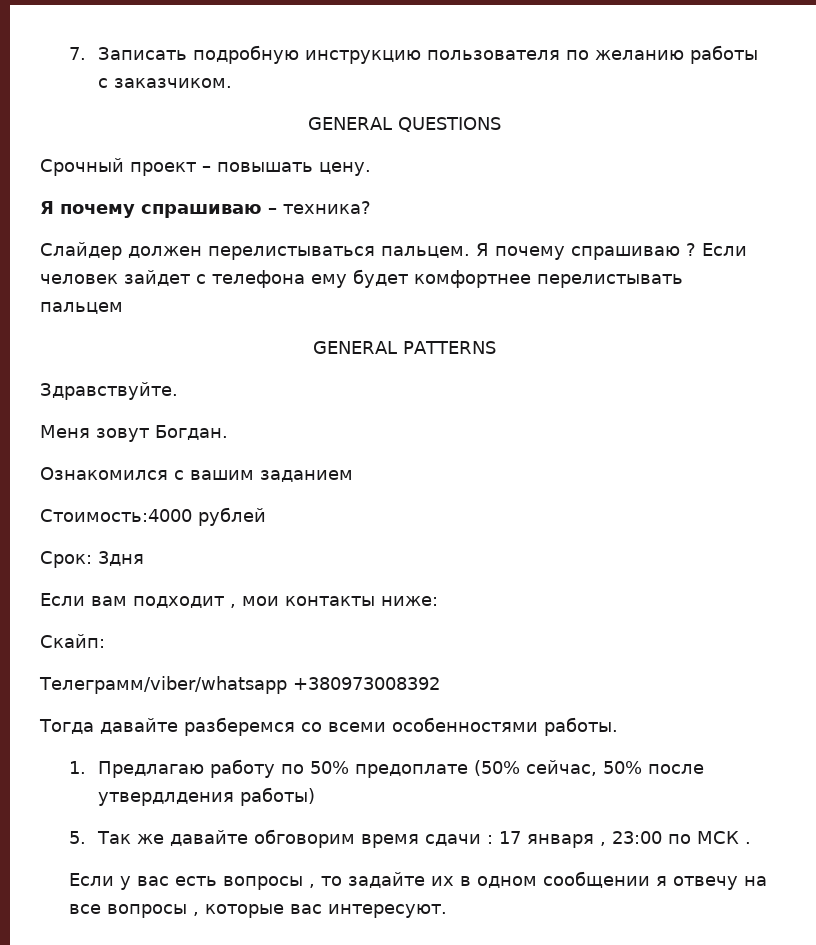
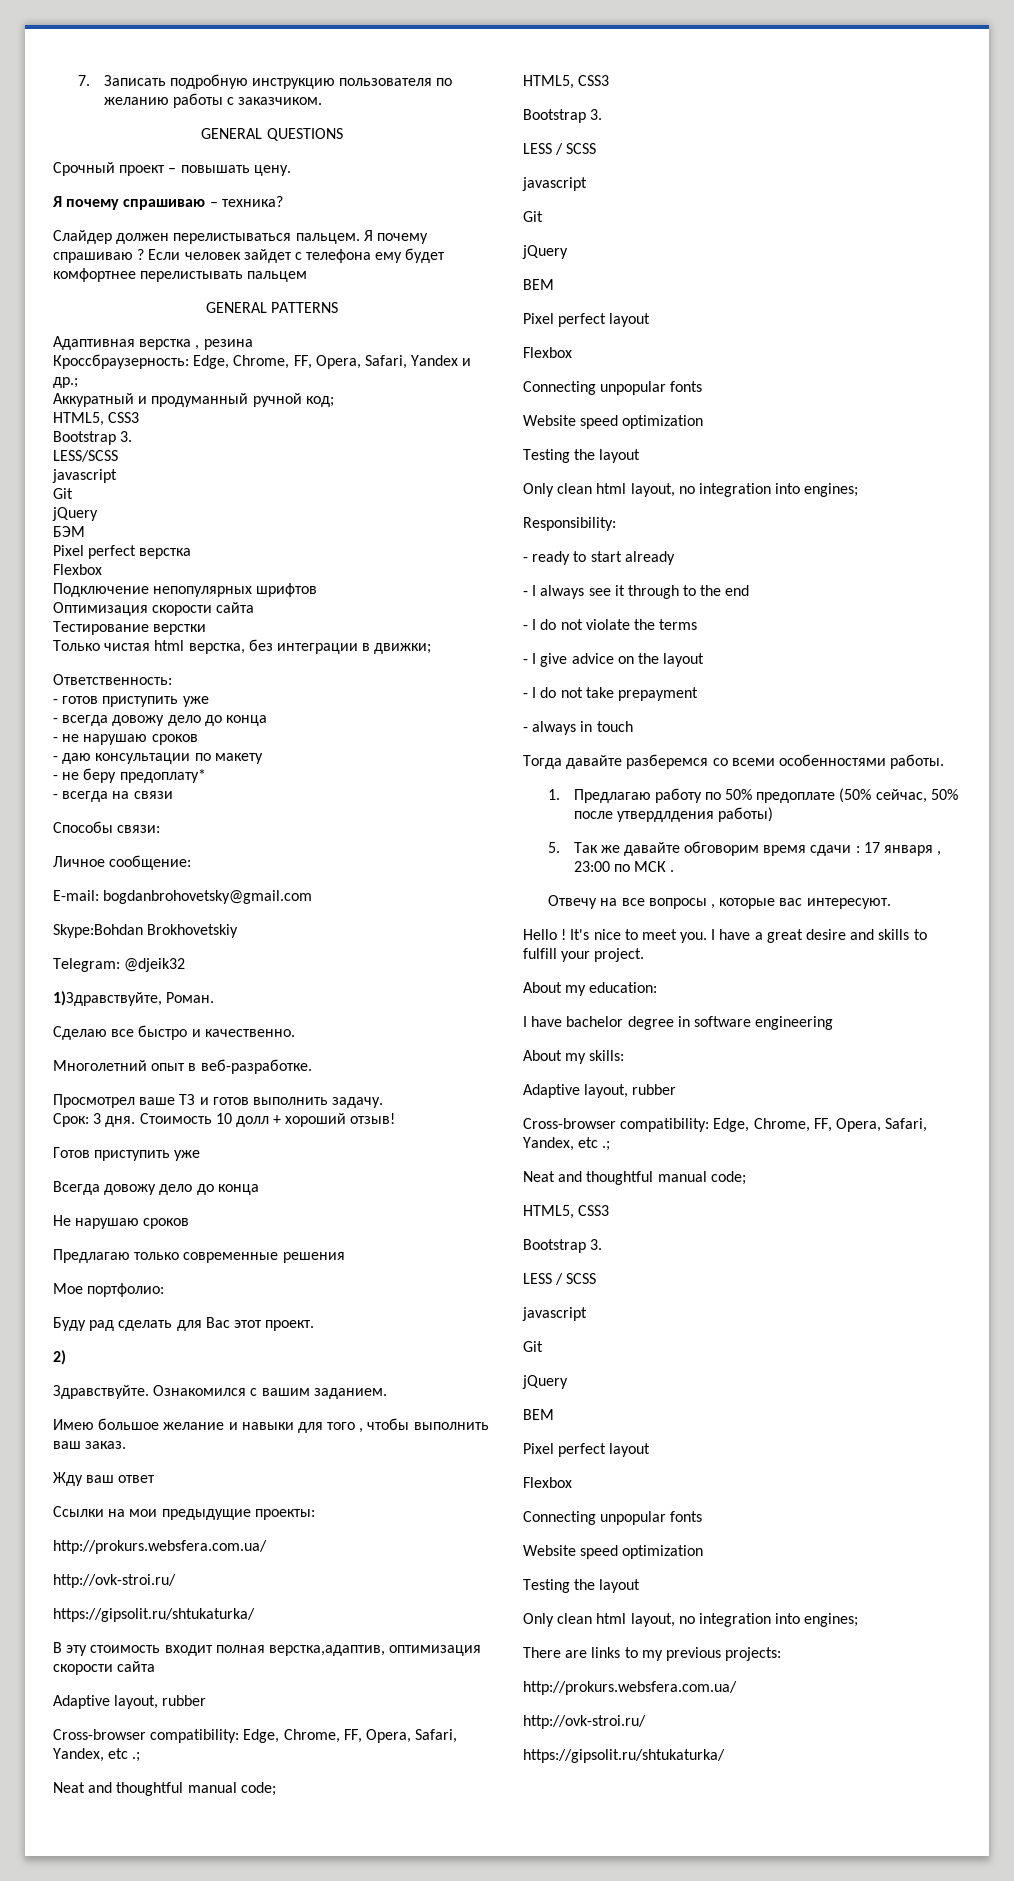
[40,382,178,400] [40,425,228,442] [40,467,353,482] [40,507,266,526] [40,551,144,568] [40,593,438,608] [40,634,105,648] [39,676,440,694] Здравствуйте. // Меня зовут Богдан. // Ознакомился с вашим заданием // Стоимость:4000 рублей // Срок: 3дня // Если вам подходит , мои контакты ниже: // Скайп: // Телеграмм/viber/whatsapp +380973008392 -> [53,336,253,350] [53,354,472,369] [53,377,78,388] [53,393,334,407] [53,412,140,426] [53,431,133,445] [53,450,118,462] [52,469,117,483] [53,488,73,499] [52,507,98,521] [53,526,85,537] [53,545,192,559] [53,564,102,575] [53,583,318,597] [53,602,255,616] [53,621,207,635] [53,639,432,654] [53,674,172,685] [53,696,209,707] [53,715,267,726] [53,734,198,745] [53,753,263,764] [53,768,206,783] [53,791,173,802] [53,821,161,833] [53,855,192,870] [53,890,313,904] [53,924,239,938] [53,958,186,972] [53,991,215,1006] [53,1025,295,1040] [53,1059,312,1074] [53,1094,384,1108] [53,1113,396,1127] [53,1147,201,1161] [53,1181,259,1195] [53,1215,190,1229] [53,1249,345,1263] [53,1283,165,1297] [53,1317,315,1331] [53,1350,66,1365] [53,1385,387,1399] [53,1418,489,1433] [53,1441,127,1449] [53,1472,156,1486] [53,1506,315,1520] [53,1540,267,1554] [53,1574,176,1588] [53,1608,255,1622] [53,1642,482,1656] [53,1661,156,1675] [53,1695,207,1709] [53,1729,458,1743] [53,1748,141,1762] [53,1782,276,1796] [523,75,610,89] [523,109,603,123] [523,143,597,155] [522,177,587,191] [523,211,543,222] [522,245,568,259] [523,279,554,290] [523,313,651,327] [523,347,572,358] [523,381,703,395] [523,415,704,429] [523,449,641,463] [523,483,859,497] [523,517,616,531] [523,551,675,565] [523,585,750,599] [523,619,698,630] [523,653,705,667] [523,687,698,701] [523,721,633,735] Адаптивная верстка , резина // Кроссбраузерность: Edge, Chrome, FF, Opera, Safari, Yandex и др.; // Аккуратный и продуманный ручной код; // HTML5, CSS3 // Bootstrap 3. // LESS/SCSS // javascript // Git // jQuery // БЭМ // Pixel perfect верстка // Flexbox // Подключение непопулярных шрифтов // Оптимизация скорости сайта // Тестирование верстки // Только чистая html верстка, без интеграции в движки; // Ответственность: // - готов приступить уже // - всегда довожу дело до конца // - не нарушаю сроков // - даю консультации по макету // - не беру предоплату* // - всегда на связи // Способы связи: // Личное сообщение: // E-mail: bogdanbrohovetsky@gmail.com // Skype:Bohdan Brokhovetskiy // Telegram: @djeik32 // 1)Здравствуйте, Роман. // Сделаю все быстро и качественно. // Многолетний опыт в веб-разработке. // Просмотрел ваше ТЗ и готов выполнить задачу. // Срок: 3 дня. Стоимость 10 долл + хороший отзыв! // Готов приступить уже // Всегда довожу дело до конца // Не нарушаю сроков // Предлагаю только современные решения // Мое портфолио: // Буду рад сделать для Вас этот проект. // 2) // Здравствуйте. Ознакомился с вашим заданием. // Имею большое желание и навыки для того , чтобы выполнить ваш заказ. // Жду ваш ответ // Ссылки на мои предыдущие проекты: // http://prokurs.websfera.com.ua/ // http://ovk-stroi.ru/ // https://gipsolit.ru/shtukaturka/ // В эту стоимость входит полная верстка,адаптив, оптимизация скорости сайта // Adaptive layout, rubber // Cross-browser compatibility: Edge, Chrome, FF, Opera, Safari, Yandex, etc .; // Neat and thoughtful manual code; // HTML5, CSS3 // Bootstrap 3. // LESS / SCSS // javascript // Git // jQuery // BEM // Pixel perfect layout // Flexbox // Connecting unpopular fonts // Website speed optimization // Testing the layout // Only clean html layout, no integration into engines; // Responsibility: // - ready to start already // - I always see it through to the end // - I do not violate the terms // - I give advice on the layout // - I do not take prepayment // - always in touch
[68,871,738,890] Если у вас есть вопросы , то задайте их в одном сообщении я отвечу -> [548,895,598,909] Отвечу
(447, 911) none -> [523,929,927,943] [523,948,645,962] [523,982,658,996] [523,1016,834,1030] [523,1050,625,1064] [523,1084,677,1098] [523,1118,928,1132] [523,1137,611,1151] [523,1171,746,1185] [523,1205,610,1219] [523,1239,603,1253] [523,1273,597,1285] [522,1307,587,1321] [523,1341,543,1352] [522,1375,568,1389] [523,1409,554,1420] [523,1443,651,1457] [523,1477,572,1488] [523,1511,703,1525] [523,1545,704,1559] [523,1579,641,1593] [523,1613,859,1627] [523,1647,782,1661] [523,1681,737,1695] [523,1715,646,1729] [523,1749,725,1763] // Hello ! It's nice to meet you. I have a great desire and skills to fulfill your project. // About my education: // I have bachelor degree in software engineering // About my skills: // Adaptive layout, rubber // Cross-browser compatibility: Edge, Chrome, FF, Opera, Safari, Yandex, etc .; // Neat and thoughtful manual code; // HTML5, CSS3 // Bootstrap 3. // LESS / SCSS // javascript // Git // jQuery // BEM // Pixel perfect layout // Flexbox // Connecting unpopular fonts // Website speed optimization // Testing the layout // Only clean html layout, no integration into engines; // There are links to my previous projects: // http://prokurs.websfera.com.ua/ // http://ovk-stroi.ru/ // https://gipsolit.ru/shtukaturka/

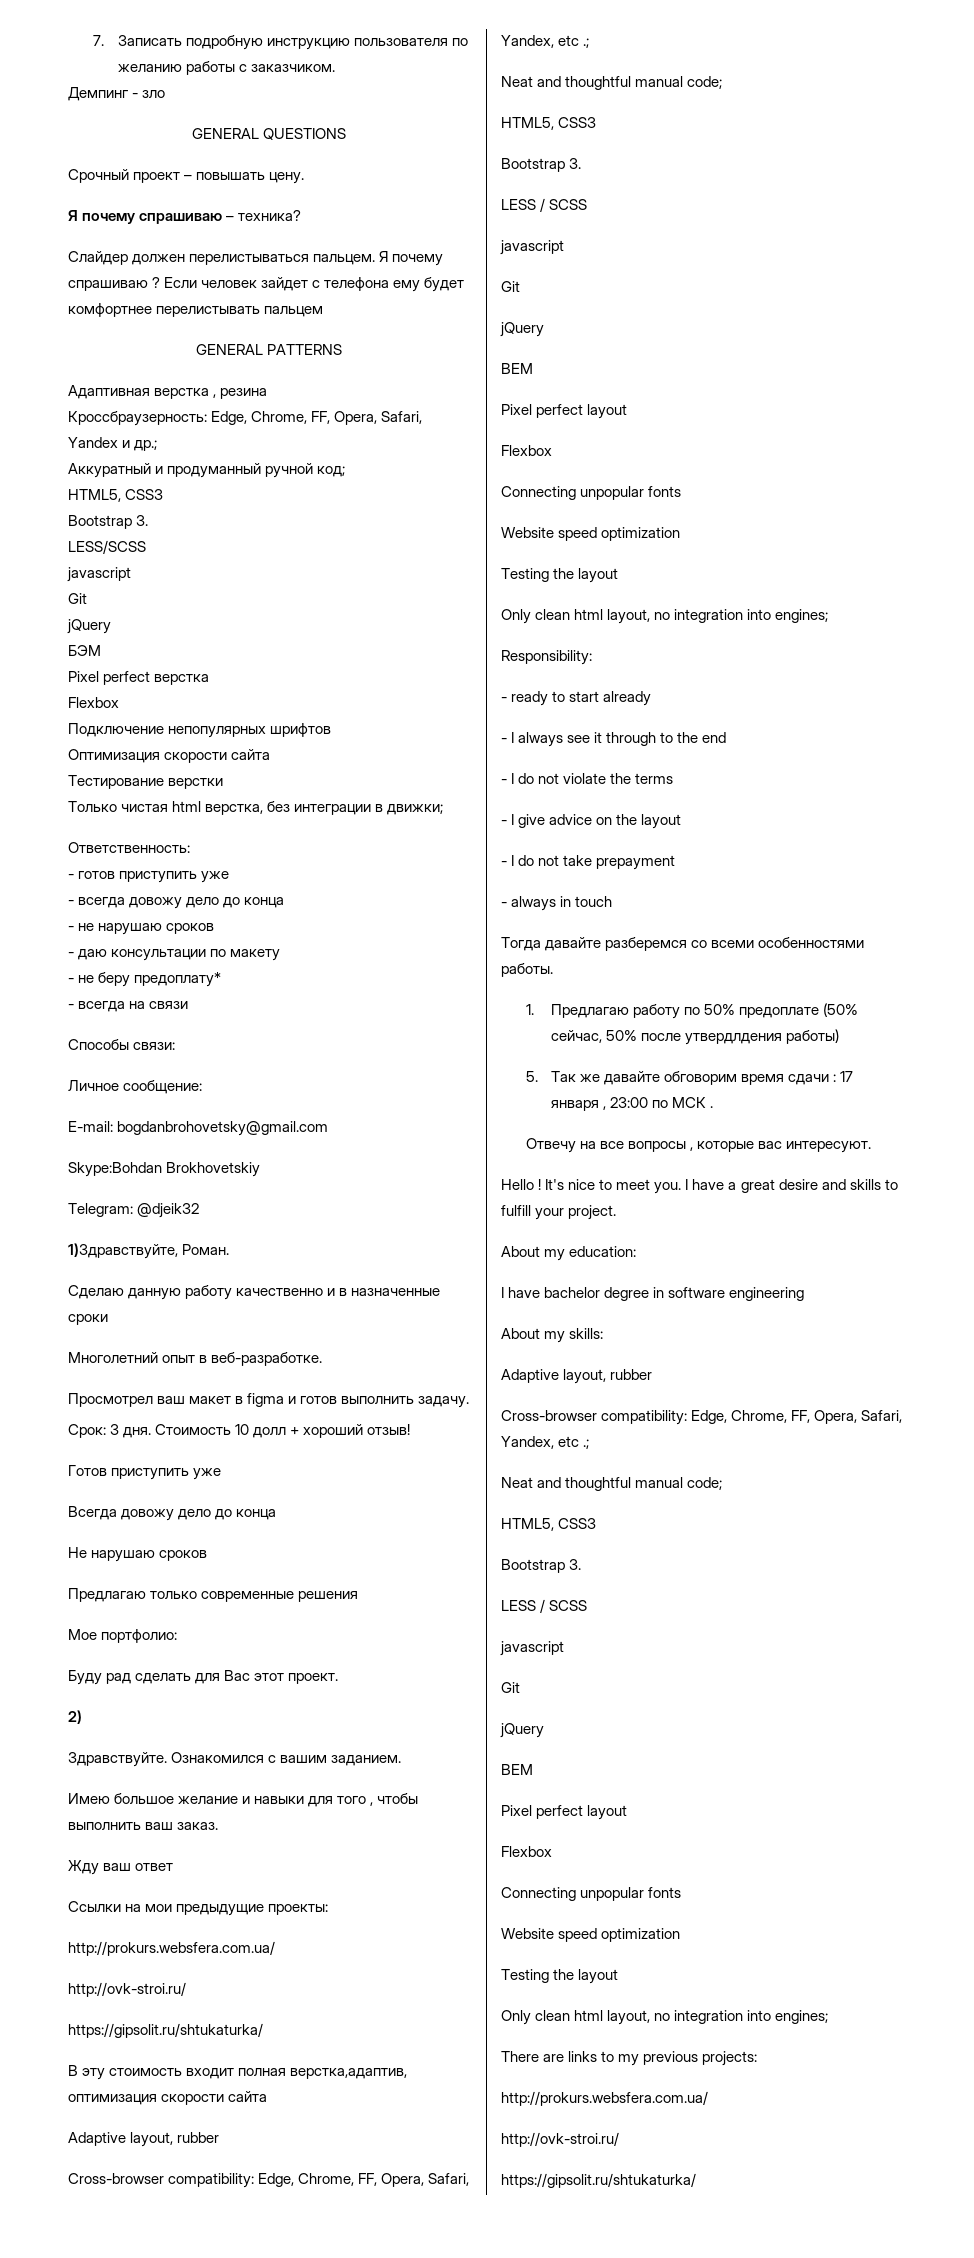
(323, 101) none -> [68,87,166,101] // Демпинг - зло
[111,1025,295,1040] все быстро и качественно. -> [128,1285,441,1300] [68,1314,108,1325] данную работу качественно и в назначенные сроки
[139,1094,196,1105] ваше ТЗ -> [157,1393,285,1407] ваш макет в figma

